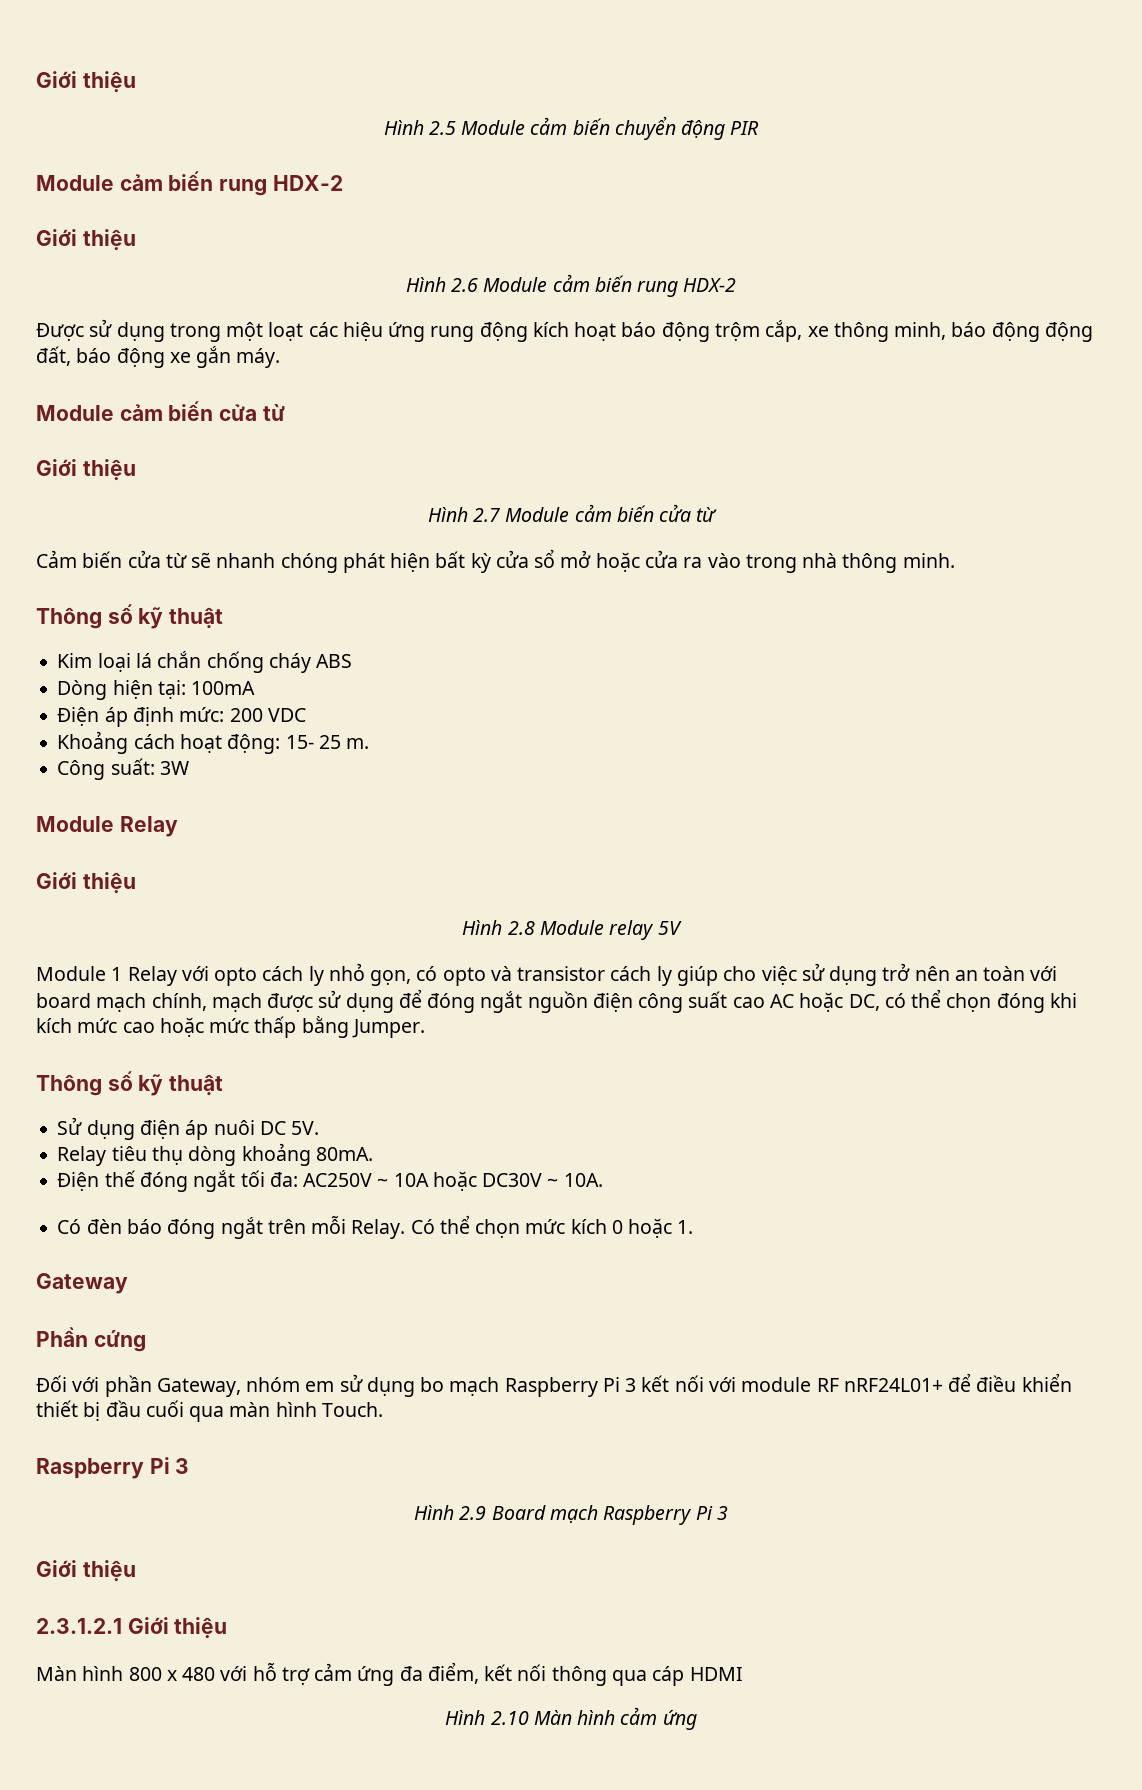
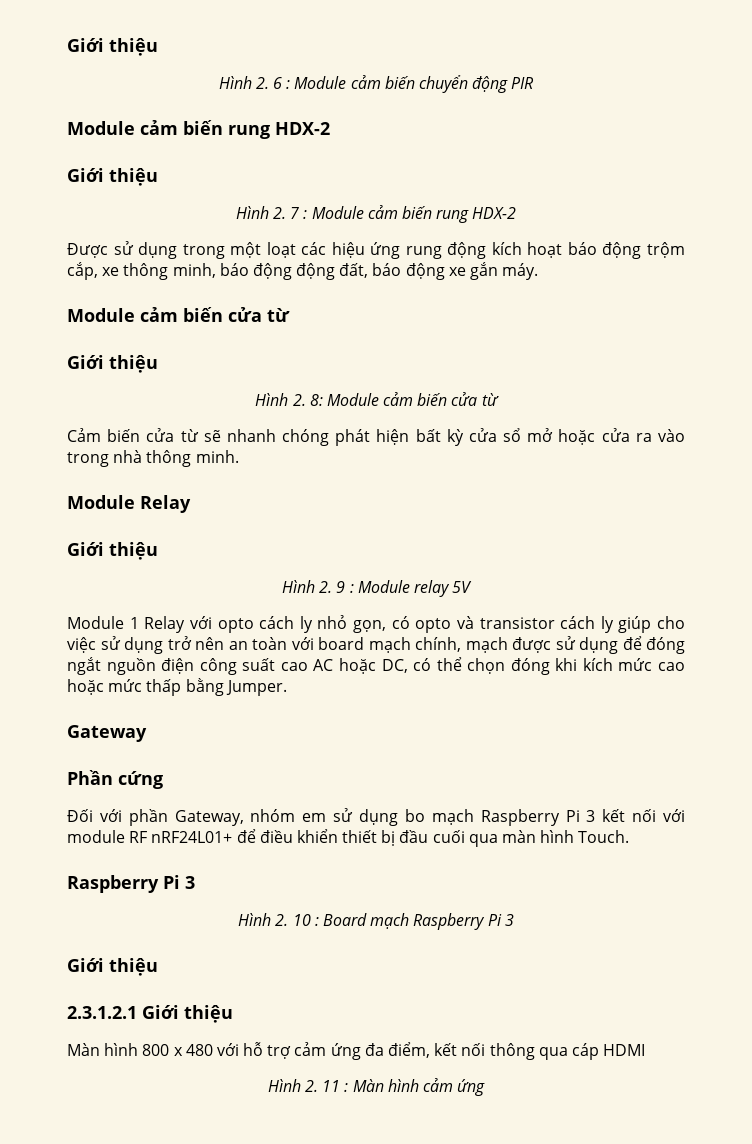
[36,71,136,93] [383,120,456,135] Giới thiệu // Hình 2.5 -> [67,38,158,56] [218,76,291,89] Giới thiệu // Hình 2. 6 :
[450,278,478,292] 2.6 -> [272,207,308,219] 2. 7 :
[472,508,500,522] 2.7 -> [292,394,323,406] 2. 8:
[36,604,224,629] [57,651,353,673] [57,680,256,700] [57,707,306,727] [57,731,370,754] [57,758,189,780] // Thông số kỹ thuật // Kim loại lá chắn chống cháy ABS // Dòng hiện tại: 100mA // Điện áp định mức: 200 VDC // Khoảng cách hoạt động: 15- 25 m. // Công suất: 3W -> (239, 456) none
[507,921,535,935] 2.8 -> [319,581,354,593] 2. 9 :
[36,1071,224,1096] [57,1117,320,1140] [57,1143,373,1166] [57,1170,603,1192] [57,1215,694,1239] // Thông số kỹ thuật // Sử dụng điện áp nuôi DC 5V. // Relay tiêu thụ dòng khoảng 80mA. // Điện thế đóng ngắt tối đa: AC250V ~ 10A hoặc DC30V ~ 10A. // Có đèn báo đóng ngắt trên mỗi Relay. Có thể chọn mức kích 0 hoặc 1. -> (287, 688) none
[459,1506,487,1520] 2.9 -> [275,914,319,926] 2. 10 :
[490,1711,529,1725] 2.10 -> [305,1080,349,1092] 2. 11 :

